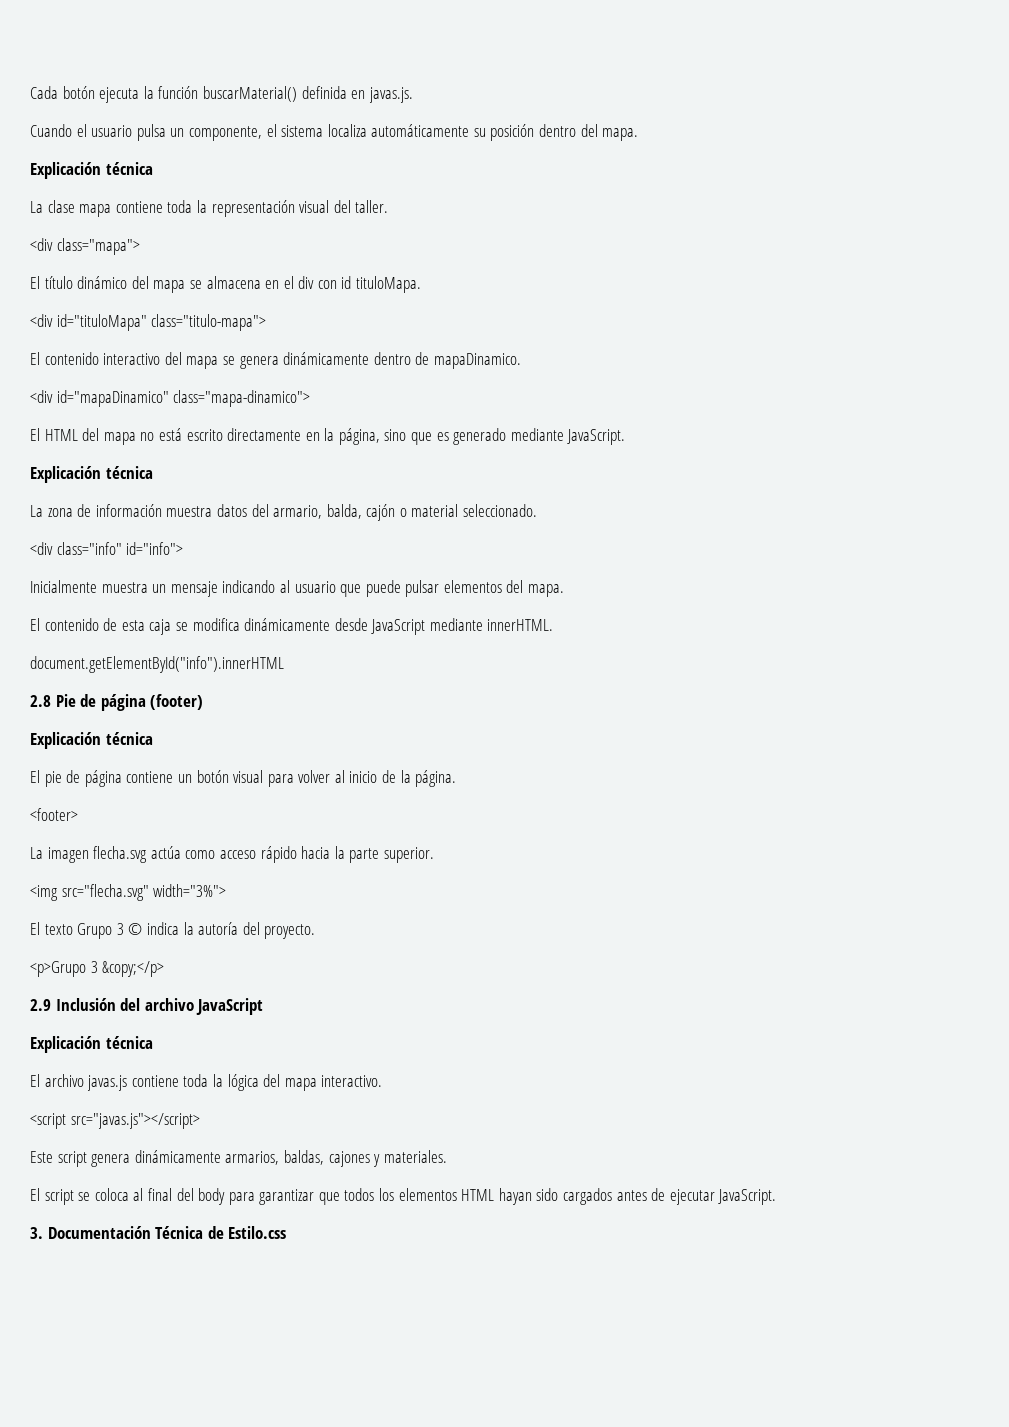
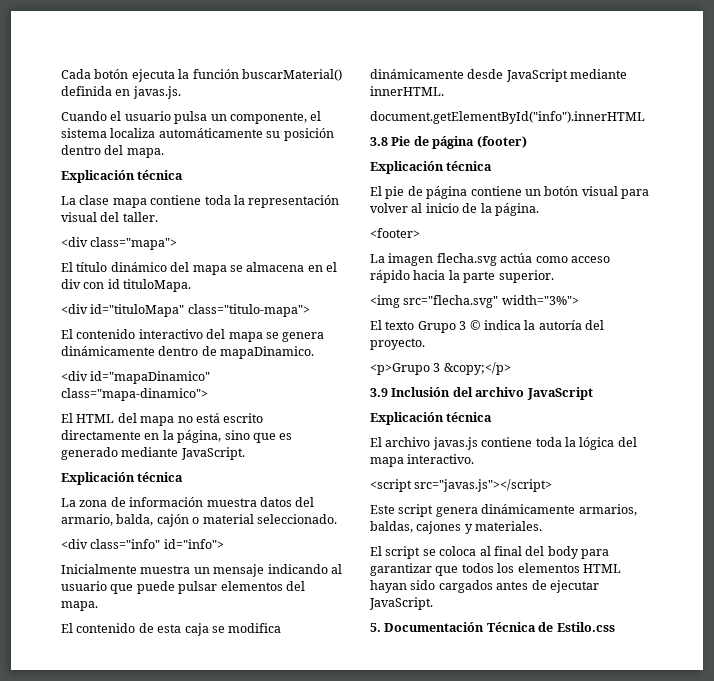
[30,695,51,707] 2.8 -> [370,137,388,146] 3.8
[30,999,51,1011] 2.9 -> [370,388,388,397] 3.9
[30,1227,43,1239] 3. -> [370,623,381,632] 5.

